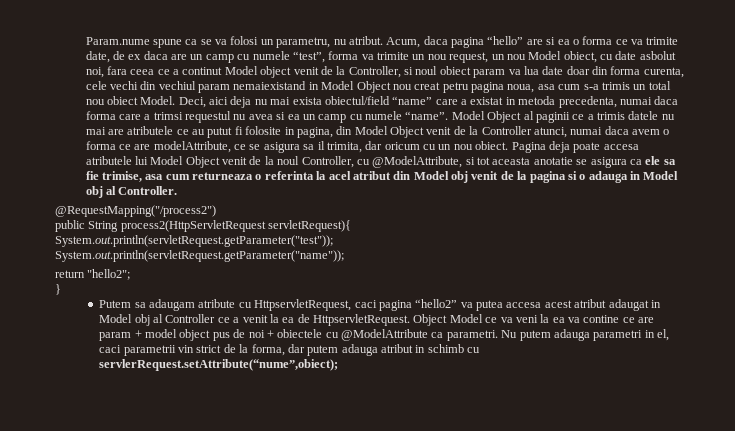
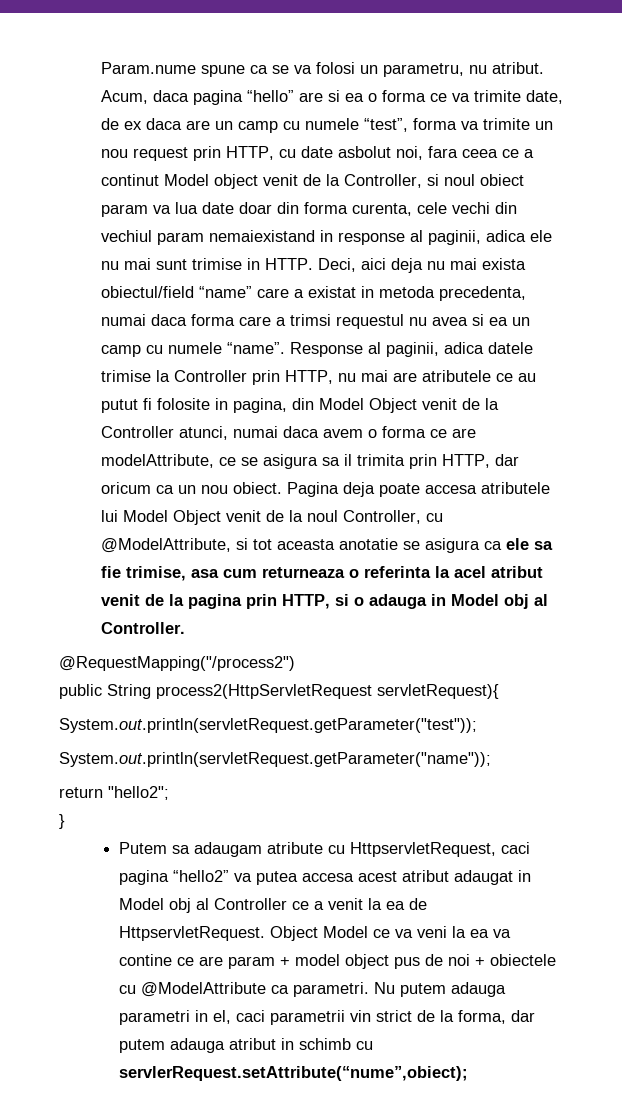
[449,51,597,63] request, un nou Model obiect, -> [132,146,274,161] request prin HTTP,
[321,81,671,93] [85,96,176,105] Model Object nou creat petru pagina noua, asa cum s-a trimis un total nou obiect Model. -> [337,230,552,245] [100,258,313,270] response al paginii, adica ele nu mai sunt trimise in HTTP.
[451,111,659,123] Model Object al paginii ce a trimis datele -> [289,342,533,357] [100,370,333,385] Response al paginii, adica datele trimise la Controller prin HTTP,
[326,142,362,153] trimita, -> [356,454,490,469] trimita prin HTTP,
[423,144,437,150] cu -> [155,485,174,494] ca
[393,171,469,183] din Model obj -> (543, 572) none
(566, 177) none -> [245,594,330,609] prin HTTP,

